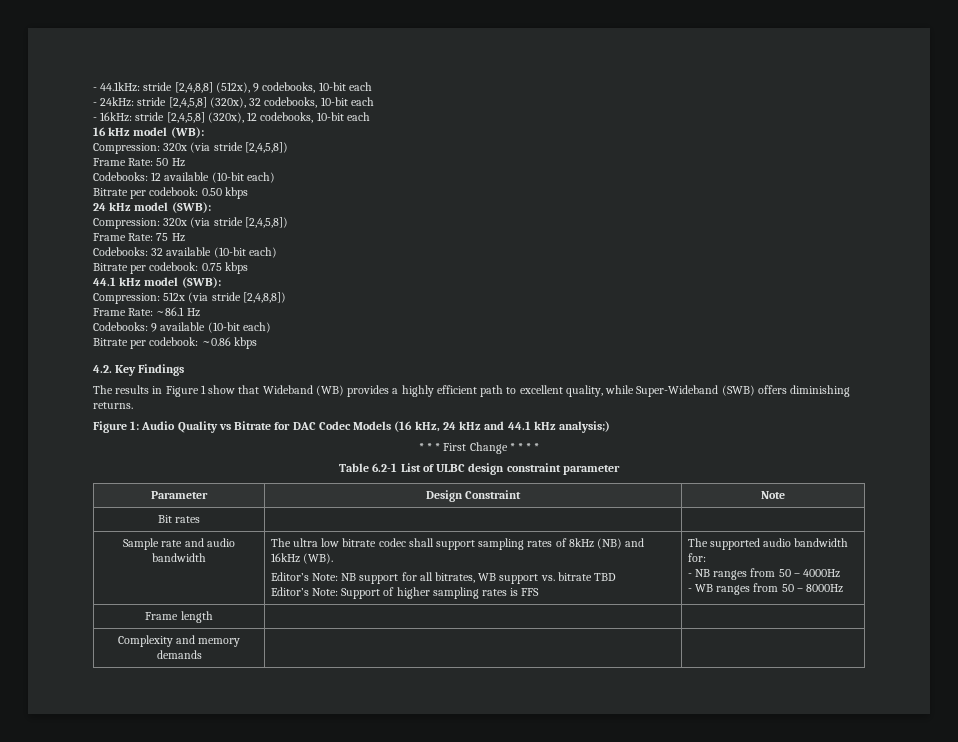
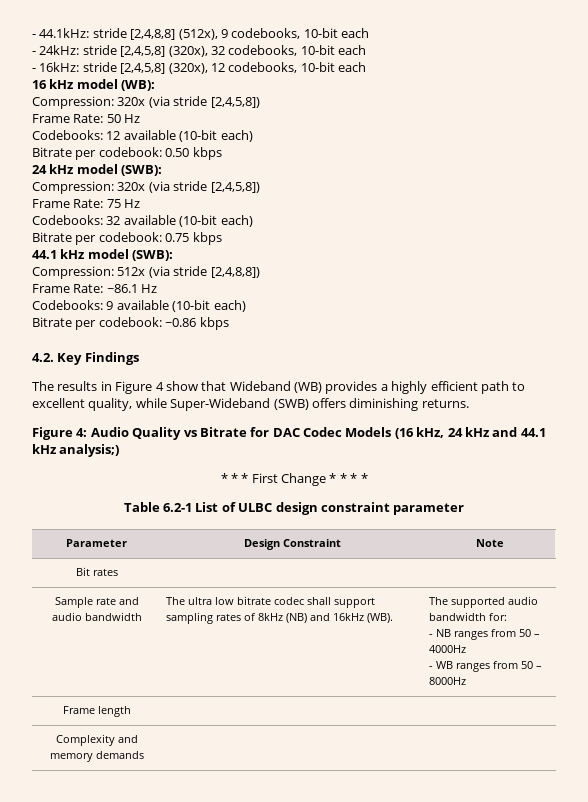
[200,385,206,394] 1 -> [155,382,164,391] 4
[130,421,140,430] 1: -> [76,428,88,437] 4:
[270,572,617,584] [270,587,540,599] // Editor’s Note: NB support for all bitrates, WB support vs. bitrate TBD // Editor’s Note: Support of higher sampling rates is FFS -> (394, 618) none

